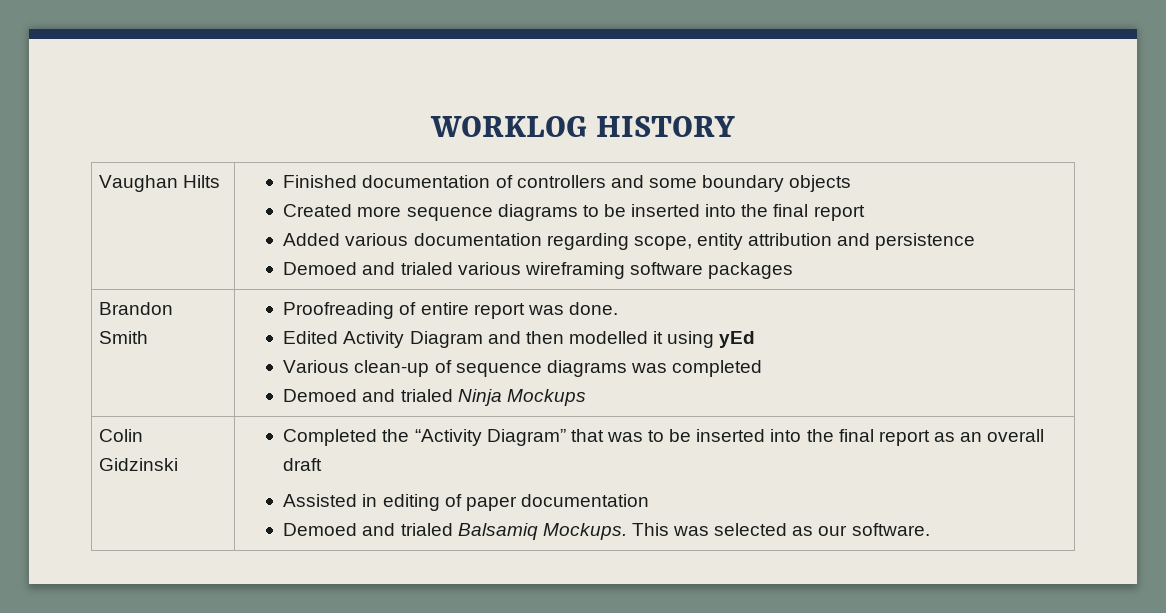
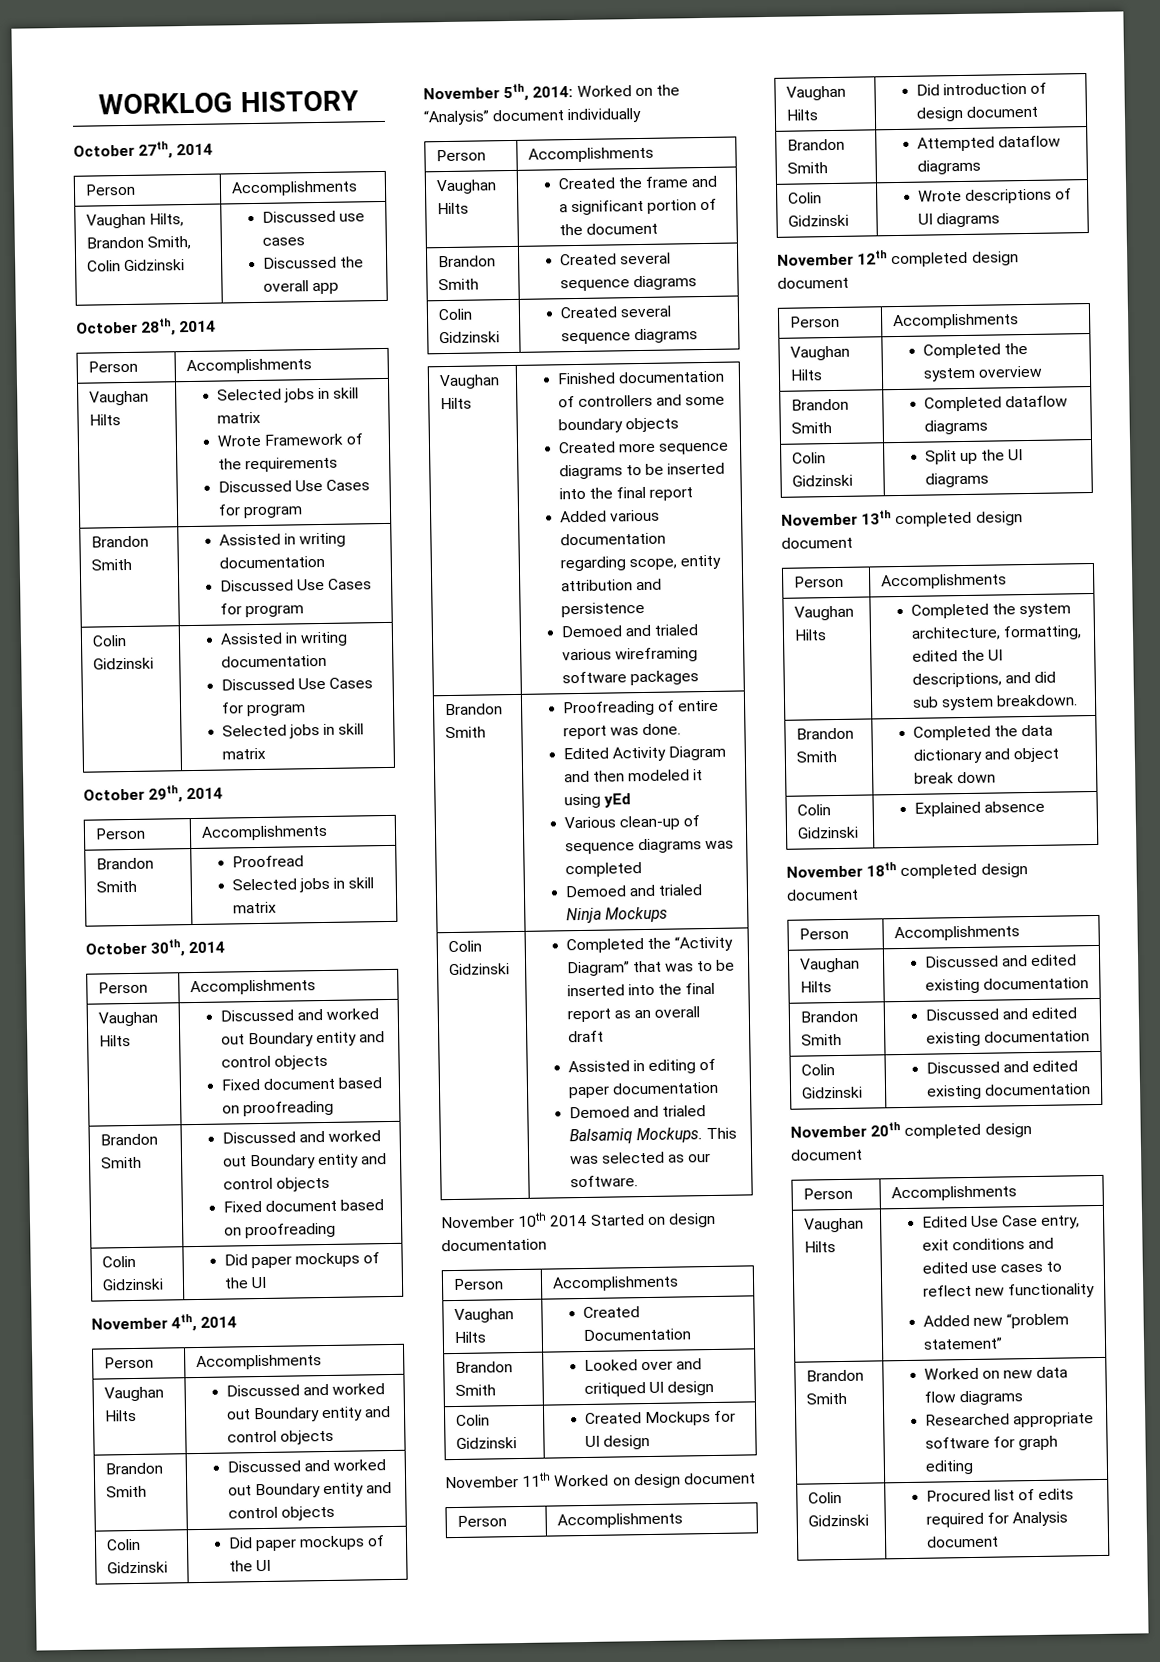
(736, 126) none -> [73,141,214,159] [84,183,136,196] [230,180,358,197] [85,213,185,229] [85,235,192,250] [86,259,186,272] [261,210,365,223] [261,237,305,246] [262,256,364,269] [262,280,339,295] [76,318,217,336] [87,360,138,373] [185,358,312,375] [88,390,149,406] [88,414,121,426] [216,387,360,403] [216,411,261,424] [216,433,364,447] [217,456,338,473] [217,479,371,493] [217,504,303,519] [90,535,149,548] [90,558,132,571] [218,532,347,548] [218,555,325,569] [219,578,373,592] [219,603,304,618] [91,635,127,647] [92,657,154,670] [219,631,349,647] [220,654,327,668] [220,677,374,691] [220,702,306,717] [221,723,365,739] [221,747,266,760] [83,785,224,803] [94,827,146,840] [200,824,328,841] [95,857,154,870] [95,880,137,893] [231,855,304,868] [231,877,375,893] [232,901,277,914] [85,939,226,957] [97,981,148,994] [189,979,316,996] [97,1011,158,1027] [98,1035,131,1047] [219,1008,380,1022] [220,1031,386,1048] [220,1054,328,1070] [220,1077,383,1091] [221,1100,334,1117] [99,1133,158,1146] [100,1156,142,1169] [221,1130,382,1144] [222,1153,388,1170] [222,1176,330,1192] [222,1199,385,1213] [223,1222,336,1239] [101,1255,136,1268] [101,1278,164,1291] [223,1252,381,1269] [223,1276,267,1289] [91,1314,238,1332] [103,1356,154,1369] [195,1354,322,1371] [103,1386,164,1402] [103,1409,137,1422] [225,1383,386,1397] [225,1406,392,1423] [226,1429,334,1445] [104,1462,163,1475] [105,1485,147,1498] [226,1459,387,1473] [227,1481,393,1499] [227,1505,335,1521] [105,1538,141,1551] [106,1561,168,1574] [227,1535,386,1552] [228,1559,271,1572] [423,83,680,102] [423,107,642,126] [435,149,486,162] [527,146,654,163] [435,179,497,195] [436,202,469,215] [557,175,719,190] [558,198,718,216] [558,222,658,236] [437,255,496,268] [437,278,479,291] [559,252,671,266] [559,275,697,292] [437,308,473,321] [438,331,500,344] [559,305,672,319] [560,328,698,345] // October 27th, 2014 // Person | Accomplishments // Vaughan Hilts, Brandon Smith, Colin Gidzinski | Discussed use cases // Discussed the overall app // October 28th, 2014 // Person | Accomplishments // Vaughan Hilts | Selected jobs in skill matrix // Wrote Framework of the requirements // Discussed Use Cases for program // Brandon Smith | Assisted in writing documentation // Discussed Use Cases for program // Colin Gidzinski | Assisted in writing documentation // Discussed Use Cases for program // Selected jobs in skill matrix // October 29th, 2014 // Person | Accomplishments // Brandon Smith | Proofread // Selected jobs in skill matrix // October 30th, 2014 // Person | Accomplishments // Vaughan Hilts | Discussed and worked out Boundary entity and control objects // Fixed document based on proofreading // Brandon Smith | Discussed and worked out Boundary entity and control objects // Fixed document based on proofreading // Colin Gidzinski | Did paper mockups of the UI // November 4th, 2014 // Person | Accomplishments // Vaughan Hilts | Discussed and worked out Boundary entity and control objects // Brandon Smith | Discussed and worked out Boundary entity and control objects // Colin Gidzinski | Did paper mockups of the UI // November 5th, 2014: Worked on the “Analysis” document individually // Person | Accomplishments // Vaughan Hilts | Created the frame and a significant portion of the document // Brandon Smith | Created several sequence diagrams // Colin Gidzinski | Created several sequence diagrams
[568,331,648,344] modelled -> [628,769,691,782] modeled
(930, 529) none -> [440,1212,716,1229] [441,1238,547,1252] [452,1278,504,1291] [551,1275,679,1292] [453,1308,514,1324] [453,1331,486,1344] [582,1306,640,1319] [582,1328,691,1342] [454,1361,513,1374] [454,1384,496,1397] [583,1358,703,1372] [583,1380,715,1398] [455,1414,490,1427] [455,1437,517,1450] [584,1410,737,1427] [584,1434,650,1450] [445,1472,756,1489] [456,1515,507,1527] [556,1512,683,1529] [785,85,846,101] [785,109,818,121] [915,82,1048,96] [915,105,1038,122] [786,138,845,151] [786,162,828,174] [916,135,1061,152] [916,159,981,175] [787,192,822,204] [787,214,849,227] [917,188,1073,204] [917,212,1000,228] [777,250,1019,268] [777,276,849,289] [789,315,840,328] [892,313,1019,330] [789,345,850,361] [789,369,823,381] [922,342,1028,359] [922,365,1043,382] [790,398,849,411] [790,422,832,434] [923,395,1068,412] [923,419,988,435] [791,452,826,464] [791,474,853,487] [924,449,1024,465] [924,472,989,488] [781,510,1023,528] [781,536,853,549] [793,575,844,588] [880,573,1007,590] [793,605,854,621] [793,629,827,641] [910,603,1072,619] [910,625,1082,641] [911,649,1004,662] [911,671,1057,688] [911,694,1079,711] [795,727,854,740] [795,751,837,763] [912,724,1054,741] [912,747,1060,764] [913,771,996,784] [796,804,831,816] [796,826,859,839] [913,800,1045,817] [786,862,1028,880] [786,888,859,901] [798,927,849,940] [893,925,1020,942] [799,957,860,973] [799,981,832,993] [923,954,1078,968] [924,977,1089,994] [799,1010,858,1023] [800,1033,842,1046] [924,1007,1078,1021] [925,1030,1090,1047] [800,1064,835,1076] [801,1086,863,1099] [925,1060,1079,1074] [925,1083,1091,1100] [790,1122,1032,1139] [790,1148,863,1161] [802,1187,853,1200] [890,1185,1017,1202] [803,1217,864,1233] [803,1241,836,1253] [921,1214,1081,1229] [921,1237,1055,1251] [921,1261,1063,1274] [922,1283,1096,1299] [922,1312,1070,1329] [922,1337,1003,1350] [805,1369,864,1382] [805,1392,847,1405] [923,1366,1069,1380] [923,1390,1023,1406] [924,1412,1094,1428] [924,1435,1059,1451] [924,1459,974,1475] [807,1492,842,1504] [807,1514,869,1527] [925,1488,1075,1502] [925,1511,1069,1528] [926,1535,999,1548] // November 10th 2014 Started on design documentation // Person | Accomplishments // Vaughan Hilts | Created Documentation // Brandon Smith | Looked over and critiqued UI design // Colin Gidzinski | Created Mockups for UI design // November 11th Worked on design document // Person | Accomplishments // Vaughan Hilts | Did introduction of design document // Brandon Smith | Attempted dataflow diagrams // Colin Gidzinski | Wrote descriptions of UI diagrams // November 12th completed design document // Person | Accomplishments // Vaughan Hilts | Completed the system overview // Brandon Smith | Completed dataflow diagrams // Colin Gidzinski | Split up the UI diagrams // November 13th completed design document // Person | Accomplishments // Vaughan Hilts | Completed the system architecture, formatting, edited the UI descriptions, and did sub system breakdown. // Brandon Smith | Completed the data dictionary and object break down // Colin Gidzinski | Explained absence // November 18th completed design document // Person | Accomplishments // Vaughan Hilts | Discussed and edited existing documentation // Brandon Smith | Discussed and edited existing documentation // Colin Gidzinski | Discussed and edited existing documentation // November 20th completed design document // Person | Accomplishments // Vaughan Hilts | Edited Use Case entry, exit conditions and edited use cases to reflect new functionality // Added new “problem statement” // Brandon Smith | Worked on new data flow diagrams // Researched appropriate software for graph editing // Colin Gidzinski | Procured list of edits required for Analysis document

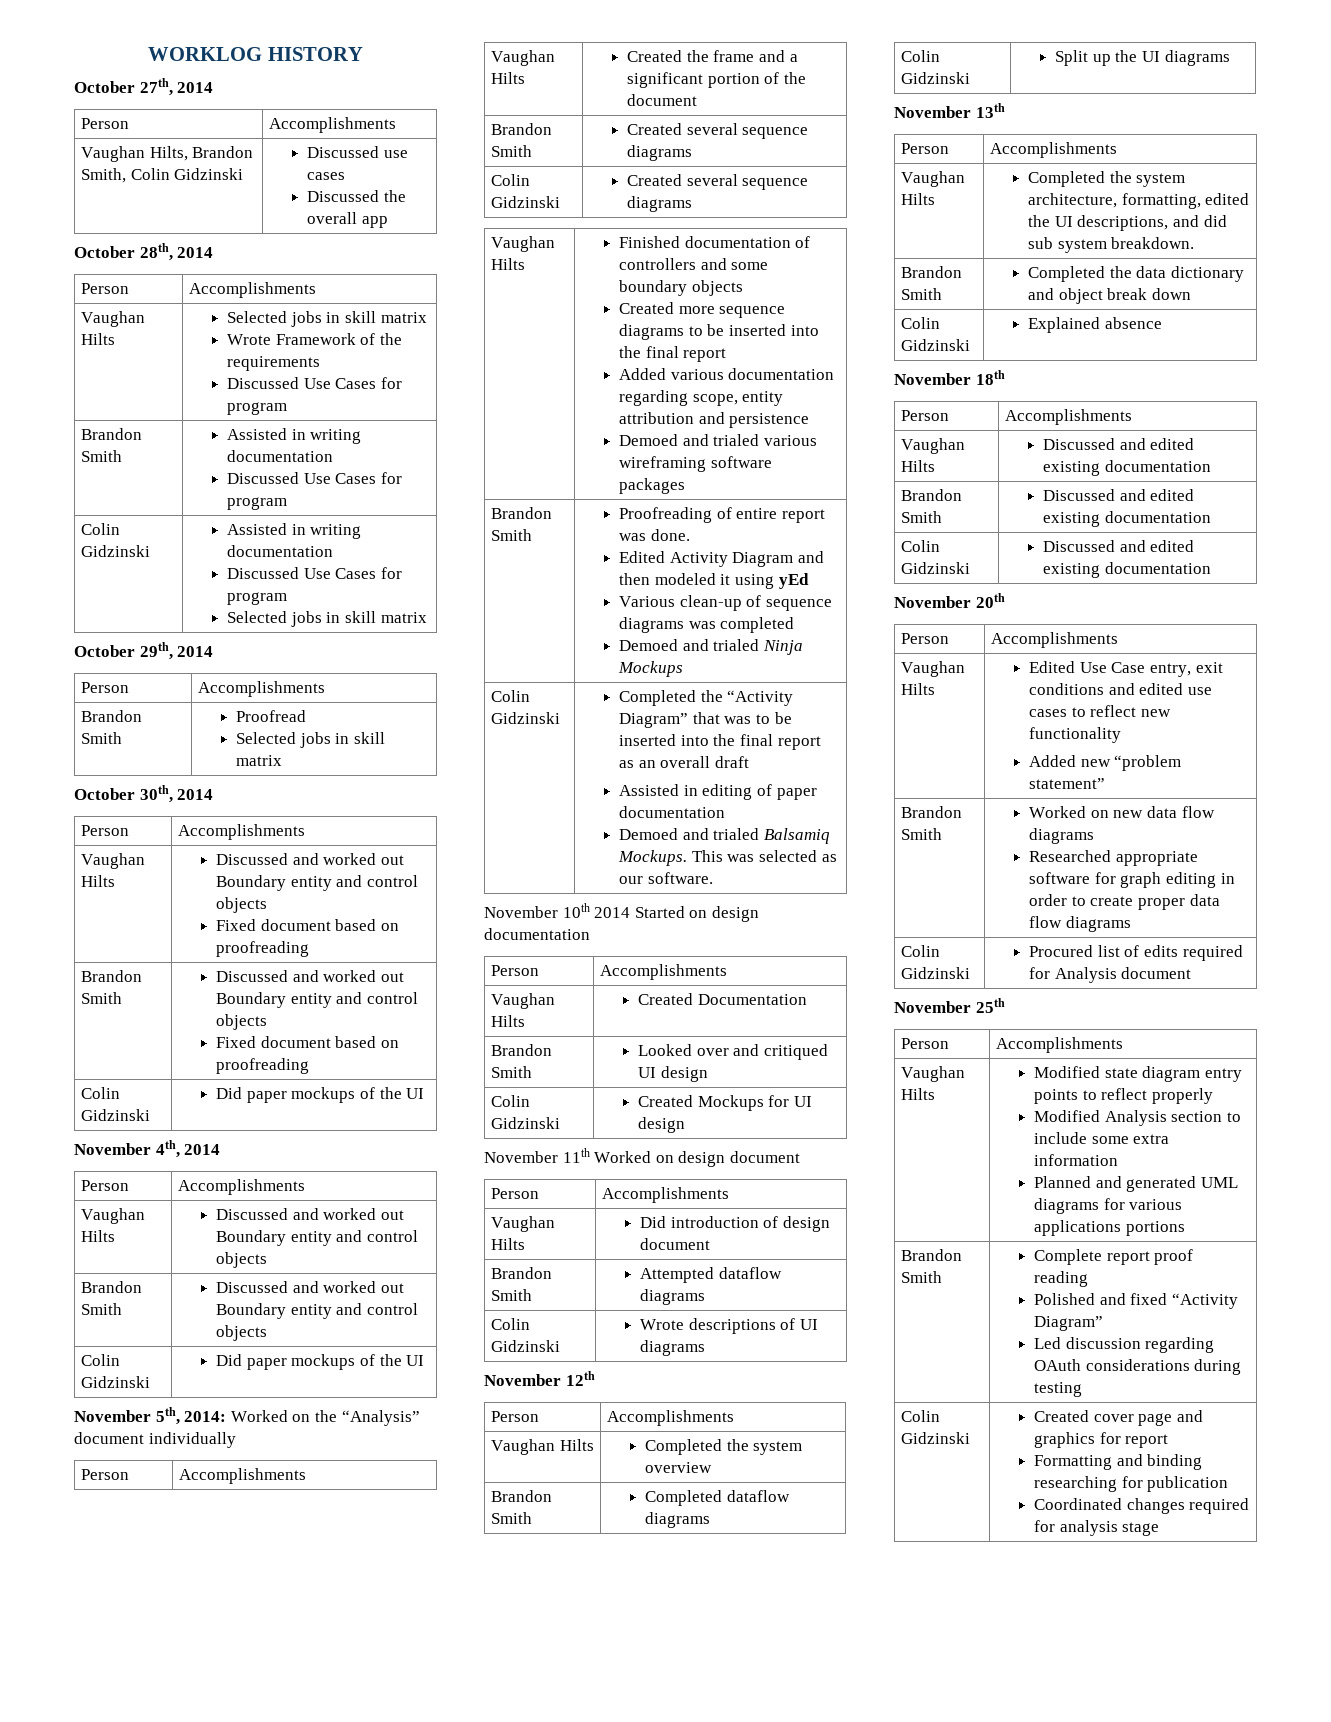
[891,251,1019,268] [777,276,849,289] completed design document -> (595, 1378) none
[895,511,1023,528] [781,536,853,549] completed design document -> (1005, 110) none
[900,863,1028,880] [786,888,859,901] completed design document -> (1005, 377) none
[904,1123,1032,1139] [790,1148,863,1161] completed design document -> (1005, 600) none
(974, 1467) none -> [1220,873,1235,884] [1029,894,1220,910] [1029,916,1131,932] in order to create proper data flow diagrams
(999, 1541) none -> [894,998,1005,1013] [901,1038,950,1049] [996,1037,1124,1053] [901,1066,966,1082] [901,1088,936,1100] [1034,1066,1242,1082] [1034,1088,1213,1104] [1034,1110,1241,1126] [1034,1132,1170,1144] [1034,1154,1119,1166] [1034,1176,1238,1192] [1034,1198,1183,1214] [1034,1220,1185,1236] [901,1249,963,1261] [901,1271,943,1283] [1034,1249,1194,1265] [1034,1271,1089,1287] [1034,1293,1238,1309] [1034,1316,1104,1331] [1034,1337,1215,1353] [1034,1359,1242,1375] [1034,1382,1083,1397] [901,1410,941,1422] [901,1432,971,1444] [1034,1410,1203,1426] [1034,1432,1169,1448] [1034,1454,1203,1470] [1034,1476,1229,1492] [1034,1498,1250,1514] [1034,1520,1160,1536] // November 25th // Person | Accomplishments // Vaughan Hilts | Modified state diagram entry points to reflect properly // Modified Analysis section to include some extra information // Planned and generated UML diagrams for various applications portions // Brandon Smith | Complete report proof reading // Polished and fixed “Activity Diagram” // Led discussion regarding OAuth considerations during testing // Colin Gidzinski | Created cover page and graphics for report // Formatting and binding researching for publication // Coordinated changes required for analysis stage

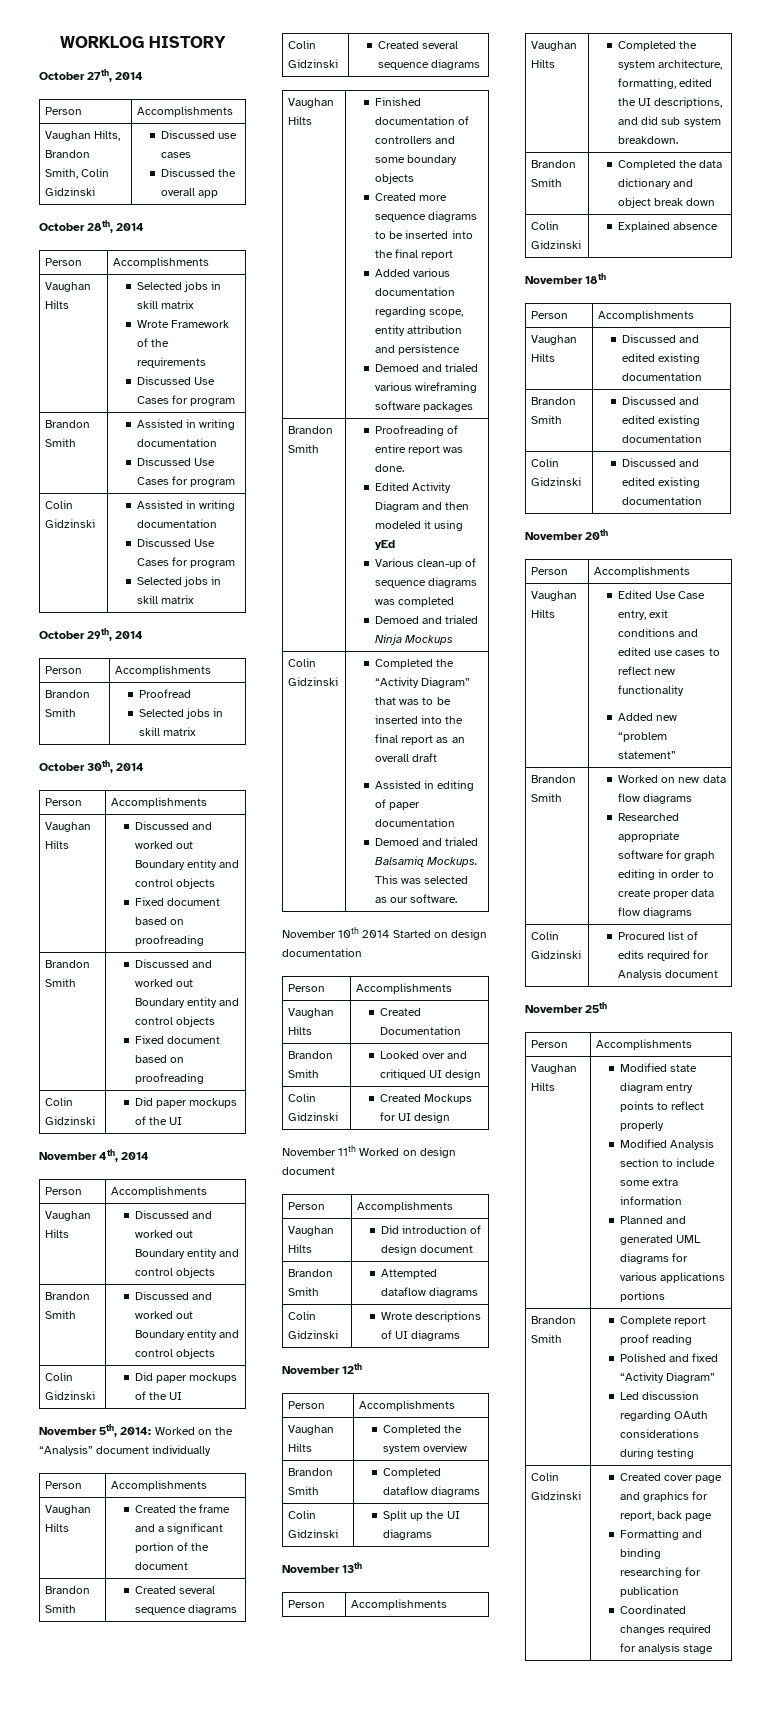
[1125,1434,1169,1448] report -> [619,1511,713,1521] report, back page

